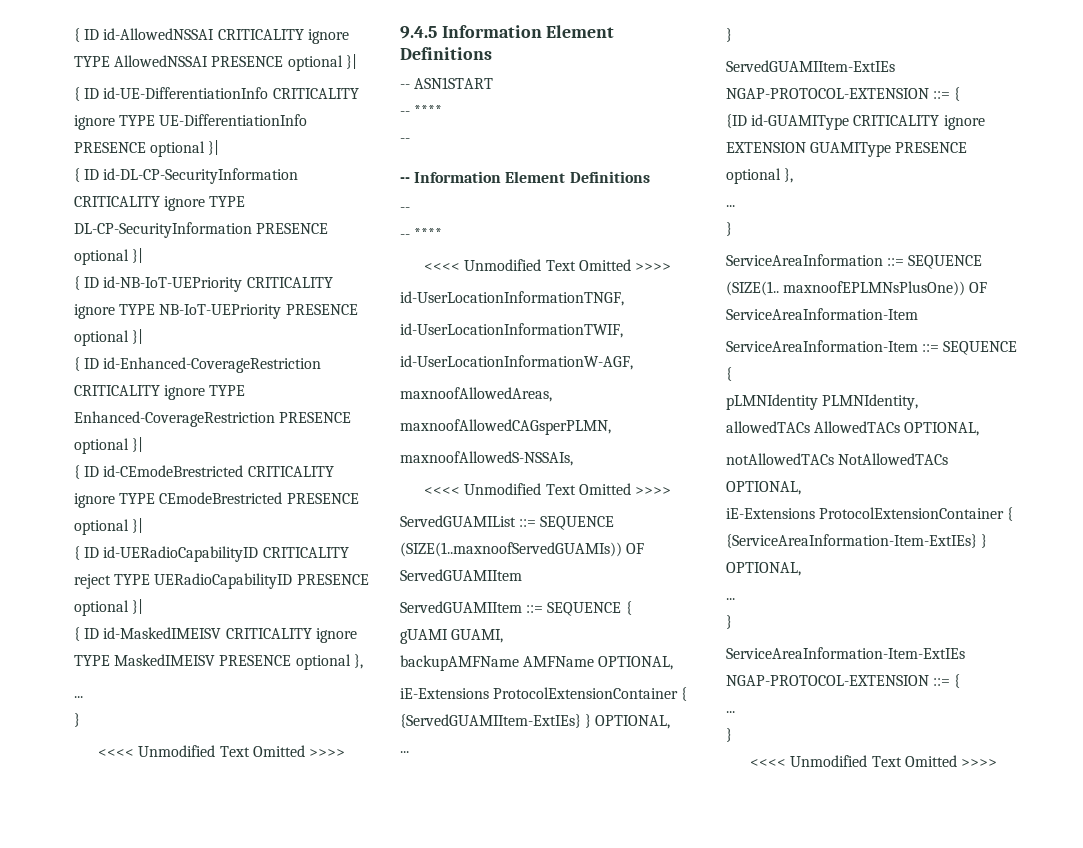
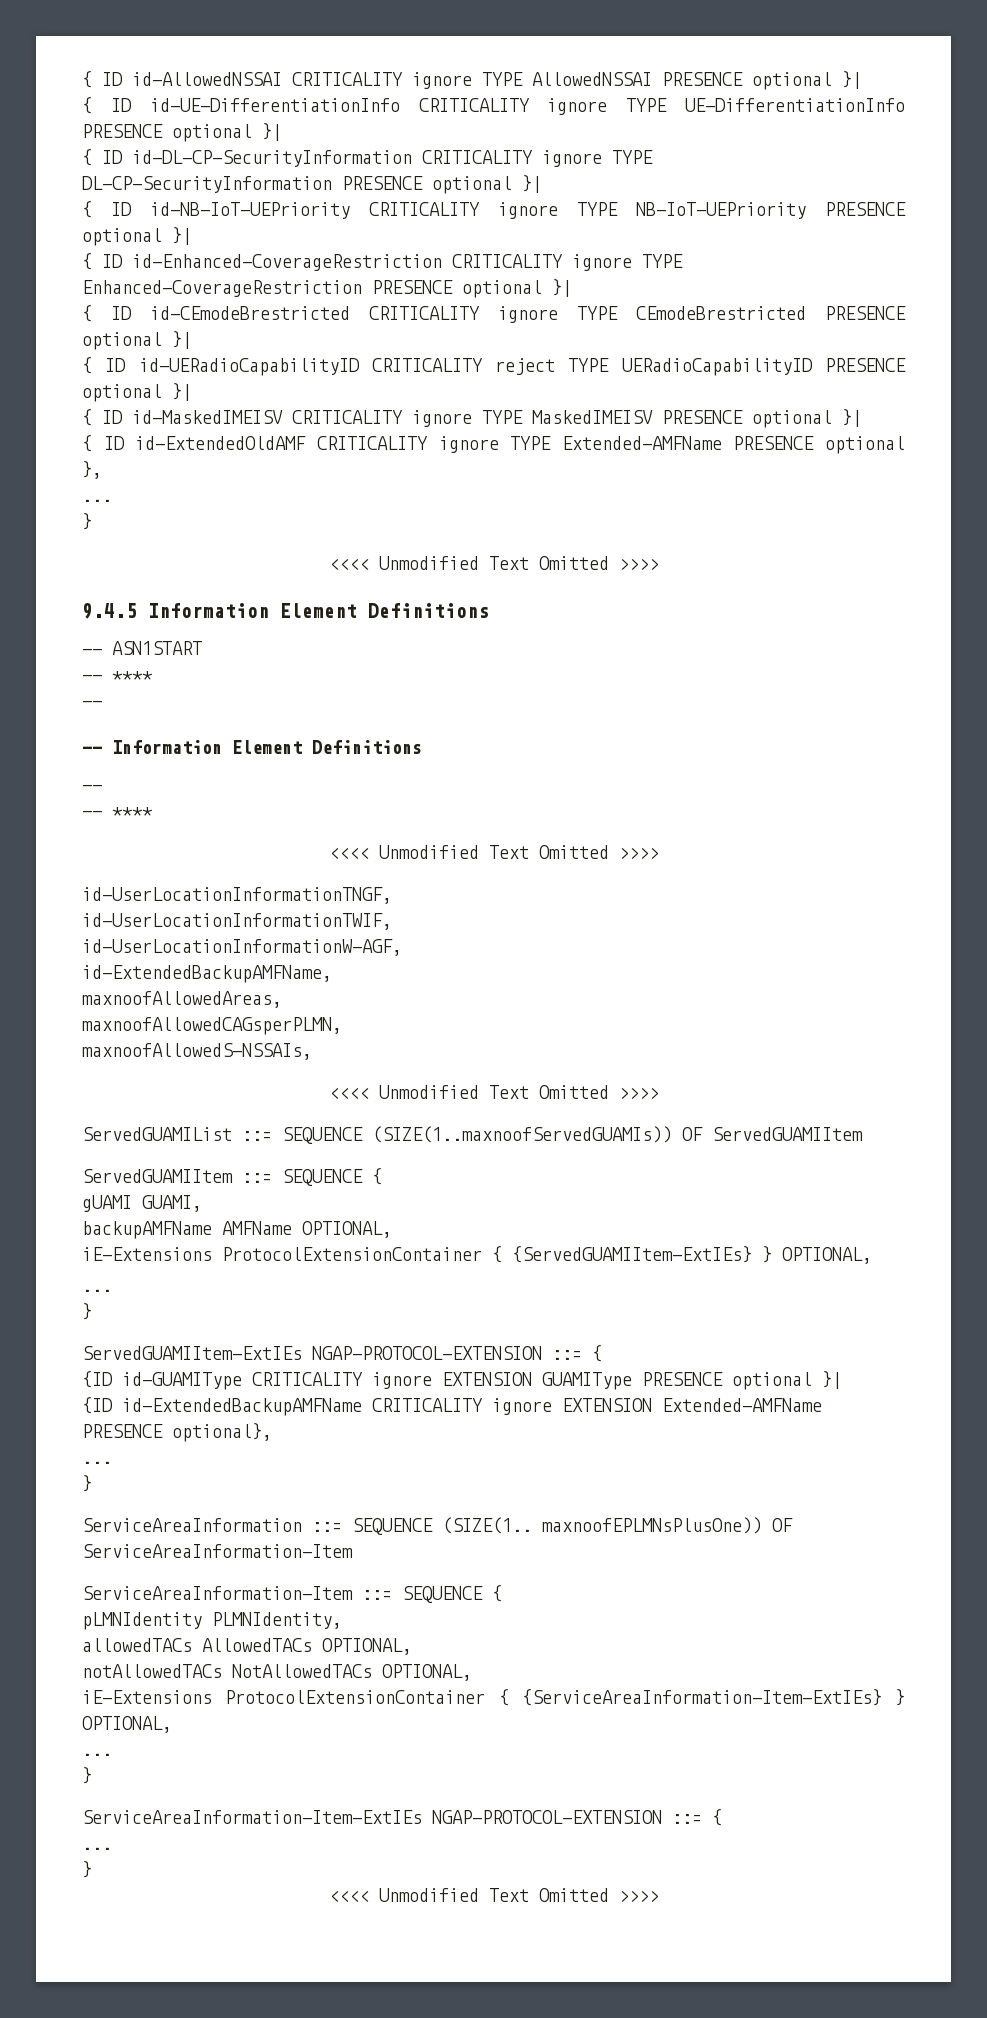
(351, 662) none -> [842,409,862,427] [82,435,905,454] }| // { ID id-ExtendedOldAMF CRITICALITY ignore TYPE Extended-AMFName PRESENCE optional
(633, 362) none -> [82,965,332,983] // id-ExtendedBackupAMFName,
[784,168,794,183] }, -> [822,1371,842,1389] [82,1397,822,1416] [82,1423,272,1442] }| // {ID id-ExtendedBackupAMFName CRITICALITY ignore EXTENSION Extended-AMFName PRESENCE optional},

